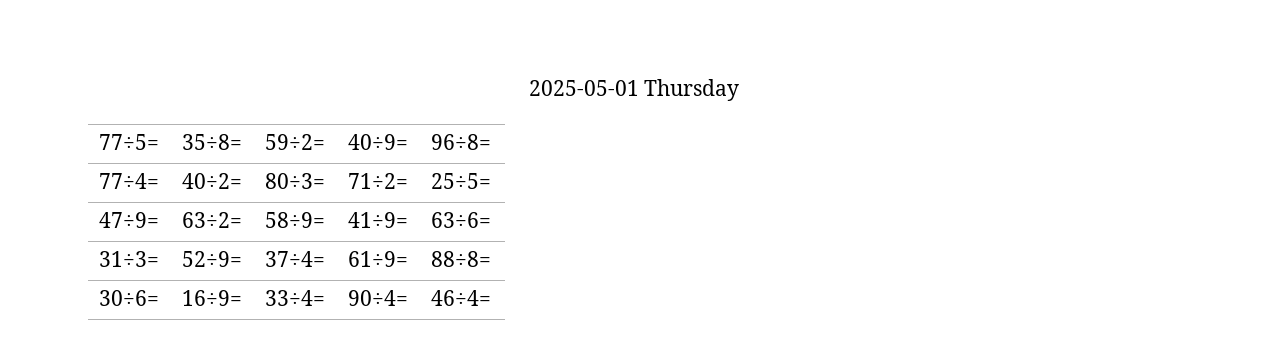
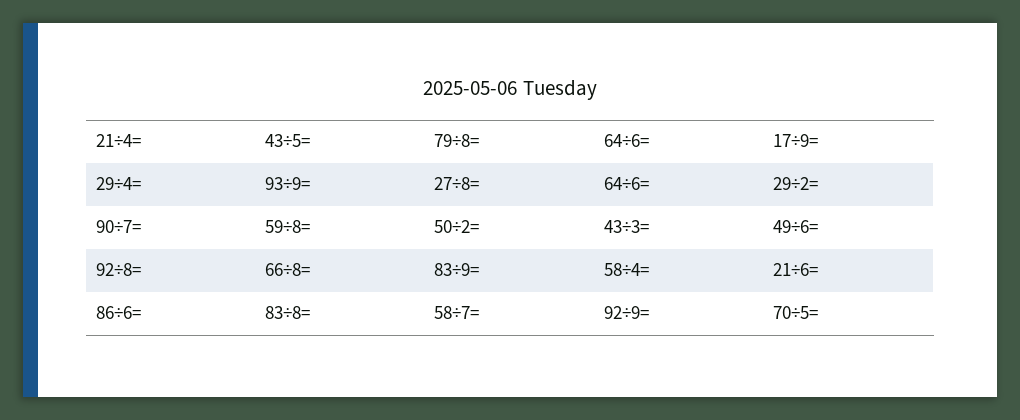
[528,79,740,101] [99,134,160,150] [182,134,243,150] [265,134,326,150] [348,134,409,150] [431,134,492,150] [99,173,160,189] [182,173,243,189] [265,173,326,189] [348,173,409,189] [431,173,492,189] [99,212,160,228] [182,212,243,228] [265,212,326,228] [348,212,409,228] [431,212,492,228] [99,251,160,267] [182,251,243,267] [265,251,326,267] [348,251,409,267] [431,251,492,267] [99,290,160,306] [182,290,243,306] [265,290,326,306] [348,290,409,306] [431,290,492,306] 2025-05-01 Thursday // 77÷5= | 35÷8= | 59÷2= | 40÷9= | 96÷8= // 77÷4= | 40÷2= | 80÷3= | 71÷2= | 25÷5= // 47÷9= | 63÷2= | 58÷9= | 41÷9= | 63÷6= // 31÷3= | 52÷9= | 37÷4= | 61÷9= | 88÷8= // 30÷6= | 16÷9= | 33÷4= | 90÷4= | 46÷4= -> [423,80,597,100] [96,134,142,147] [265,134,311,147] [434,134,480,147] [604,134,650,147] [773,134,819,147] [96,177,142,190] [265,177,311,190] [434,177,480,190] [604,177,650,190] [773,177,819,190] [96,220,142,233] [265,220,311,233] [434,220,480,233] [604,220,650,233] [773,220,819,233] [96,263,142,276] [265,263,311,276] [434,263,480,276] [604,263,650,276] [773,263,819,276] [96,306,142,319] [265,306,311,319] [434,306,480,319] [604,306,650,319] [773,306,819,319] 2025-05-06 Tuesday // 21÷4= | 43÷5= | 79÷8= | 64÷6= | 17÷9= // 29÷4= | 93÷9= | 27÷8= | 64÷6= | 29÷2= // 90÷7= | 59÷8= | 50÷2= | 43÷3= | 49÷6= // 92÷8= | 66÷8= | 83÷9= | 58÷4= | 21÷6= // 86÷6= | 83÷8= | 58÷7= | 92÷9= | 70÷5=

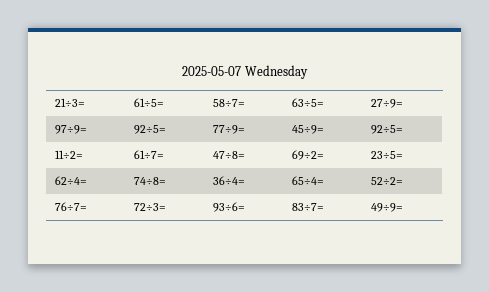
[423,80,597,100] [96,134,142,147] [265,134,311,147] [434,134,480,147] [604,134,650,147] [773,134,819,147] [96,177,142,190] [265,177,311,190] [434,177,480,190] [604,177,650,190] [773,177,819,190] [96,220,142,233] [265,220,311,233] [434,220,480,233] [604,220,650,233] [773,220,819,233] [96,263,142,276] [265,263,311,276] [434,263,480,276] [604,263,650,276] [773,263,819,276] [96,306,142,319] [265,306,311,319] [434,306,480,319] [604,306,650,319] [773,306,819,319] 2025-05-06 Tuesday // 21÷4= | 43÷5= | 79÷8= | 64÷6= | 17÷9= // 29÷4= | 93÷9= | 27÷8= | 64÷6= | 29÷2= // 90÷7= | 59÷8= | 50÷2= | 43÷3= | 49÷6= // 92÷8= | 66÷8= | 83÷9= | 58÷4= | 21÷6= // 86÷6= | 83÷8= | 58÷7= | 92÷9= | 70÷5= -> [182,65,308,79] [54,98,85,107] [133,98,164,107] [212,99,245,107] [291,98,324,107] [370,99,403,108] [54,125,87,134] [133,125,166,134] [212,125,245,134] [291,125,324,134] [370,125,403,134] [54,150,83,159] [133,150,164,159] [212,151,245,159] [291,150,324,160] [370,151,403,159] [54,176,87,185] [133,177,166,185] [212,176,245,185] [291,176,324,185] [370,177,403,185] [54,202,87,211] [133,203,166,211] [212,202,245,212] [291,203,324,211] [370,203,403,212] 2025-05-07 Wednesday // 21÷3= | 61÷5= | 58÷7= | 63÷5= | 27÷9= // 97÷9= | 92÷5= | 77÷9= | 45÷9= | 92÷5= // 11÷2= | 61÷7= | 47÷8= | 69÷2= | 23÷5= // 62÷4= | 74÷8= | 36÷4= | 65÷4= | 52÷2= // 76÷7= | 72÷3= | 93÷6= | 83÷7= | 49÷9=

